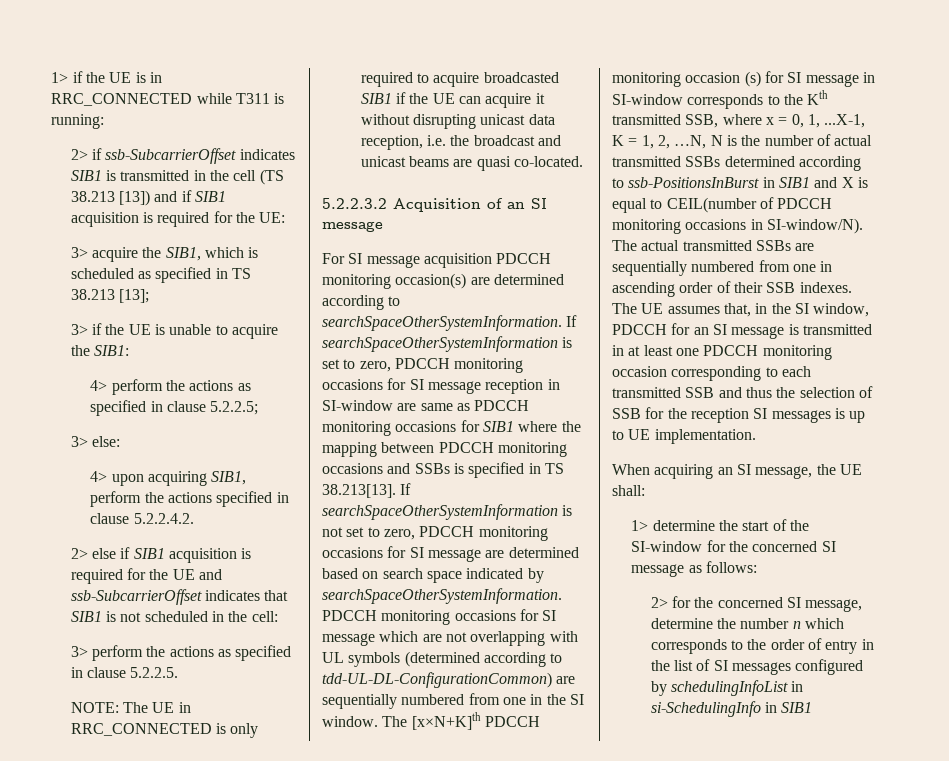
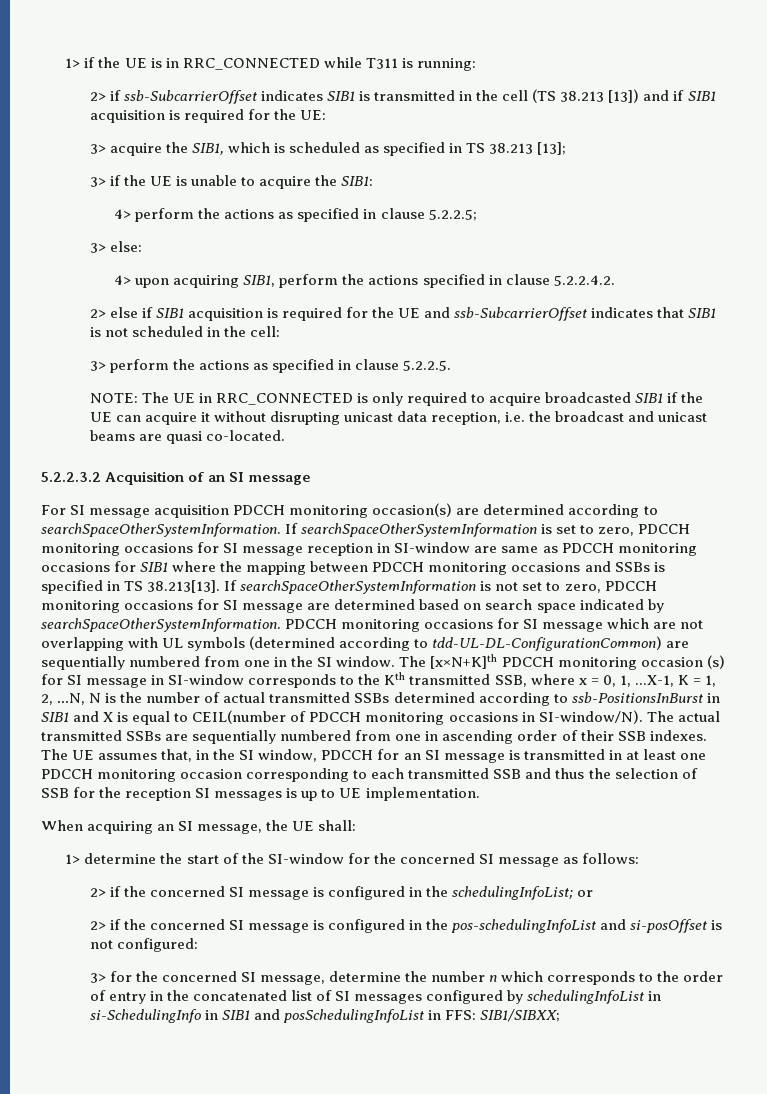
(668, 602) none -> [109,886,594,900] [89,919,723,933] [89,938,198,952] [89,973,106,983] if the concerned SI message is configured in the schedulingInfoList; or // 2> if the concerned SI message is configured in the pos-schedulingInfoList and si-posOffset is not configured: // 3>
(670, 665) none -> [192,990,287,1001] concatenated
(813, 707) none -> [253,1009,561,1023] and posSchedulingInfoList in FFS: SIB1/SIBXX;

